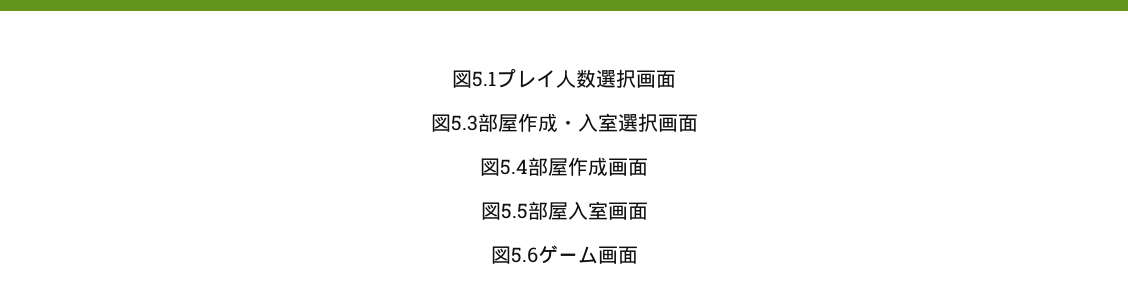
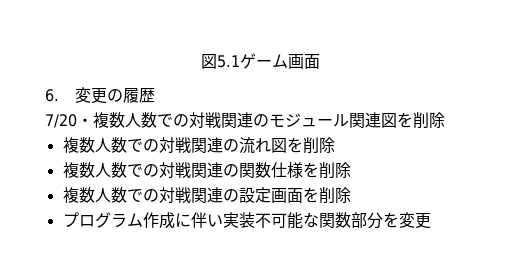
[496,68,676,88] [430,113,698,132] [480,157,648,176] [480,201,648,220] [490,245,638,264] プレイ人数選択画面 // 図5.3部屋作成・入室選択画面 // 図5.4部屋作成画面 // 図5.5部屋入室画面 // 図5.6ゲーム画面 -> [239,53,320,69] [45,87,155,104] [45,112,445,129] [62,137,335,154] [62,162,351,179] [62,187,351,204] [62,212,431,229] ゲーム画面 // 6.変更の履歴 // 7/20・複数人数での対戦関連のモジュール関連図を削除 // 複数人数での対戦関連の流れ図を削除 // 複数人数での対戦関連の関数仕様を削除 // 複数人数での対戦関連の設定画面を削除 // プログラム作成に伴い実装不可能な関数部分を変更

